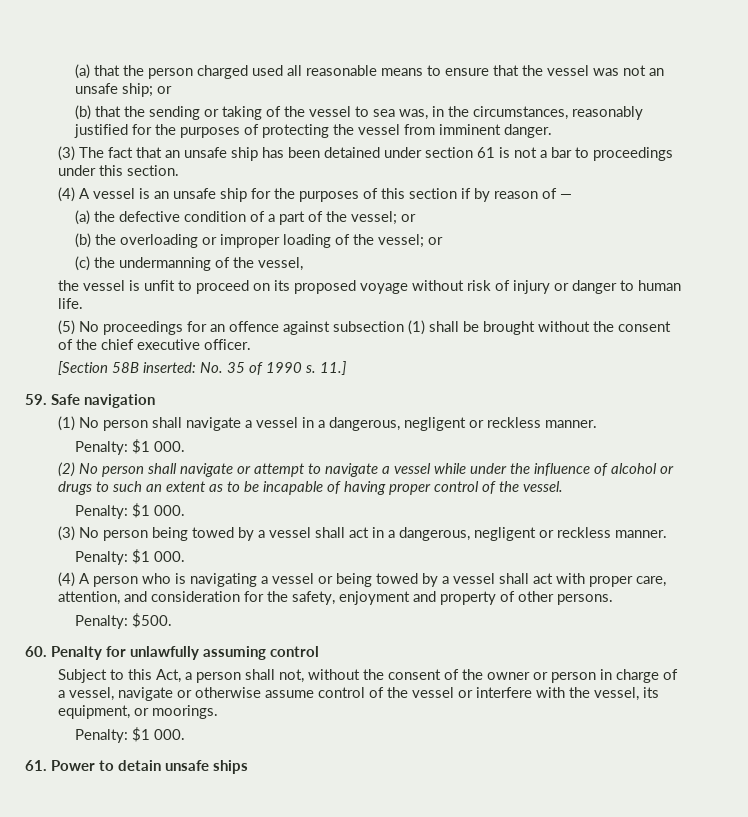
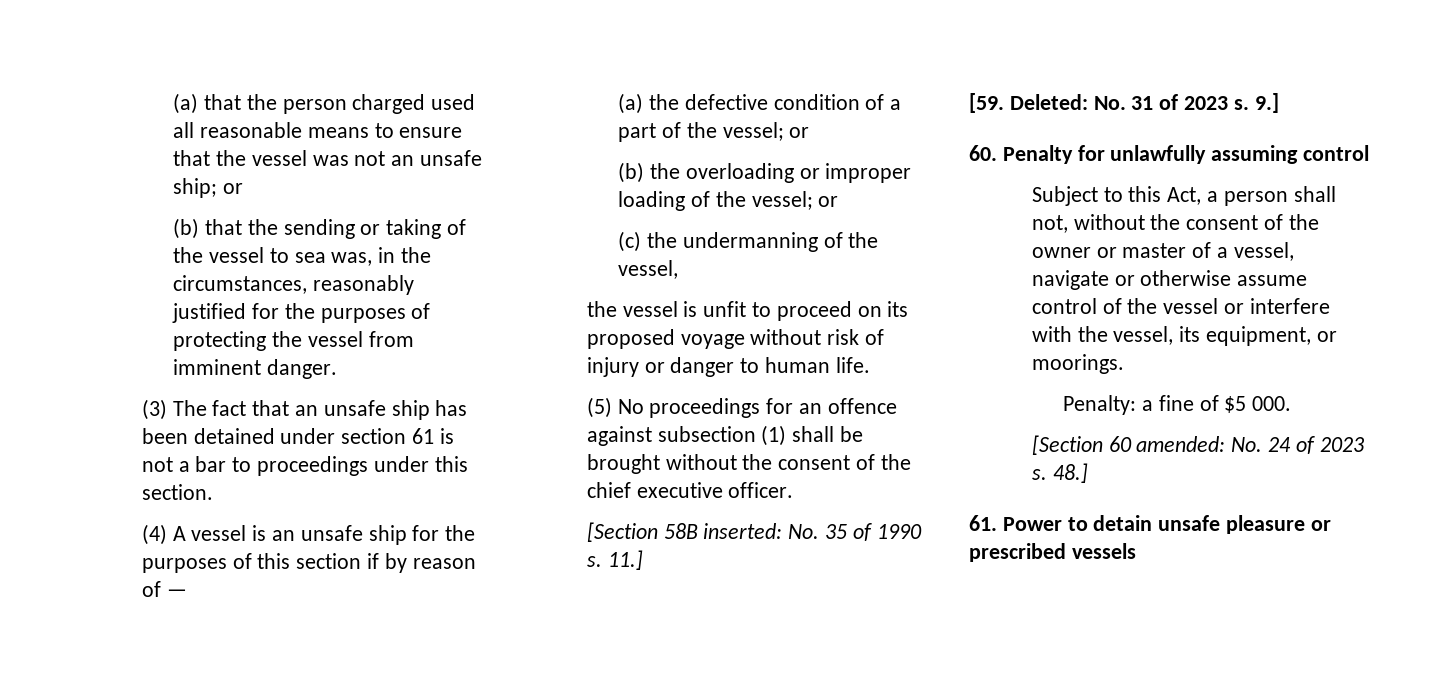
[25,394,155,408] [58,416,598,431] [75,439,186,455] [58,462,675,477] [58,481,564,495] [75,503,186,519] [58,526,668,541] [75,549,186,565] [58,572,667,587] [58,591,614,605] [75,613,173,629] 59. Safe navigation // (1) No person shall navigate a vessel in a dangerous, negligent or reckless manner. // Penalty: $1 000. // (2) No person shall navigate or attempt to navigate a vessel while under the influence of alcohol or drugs to such an extent as to be incapable of having proper control of the vessel. // Penalty: $1 000. // (3) No person being towed by a vessel shall act in a dangerous, negligent or reckless manner. // Penalty: $1 000. // (4) A person who is navigating a vessel or being towed by a vessel shall act with proper care, attention, and consideration for the safety, enjoyment and property of other persons. // Penalty: $500. -> [969,93,1279,113] [59. Deleted: No. 31 of 2023 s. 9.]
[551,669,660,683] person in charge -> [1122,243,1187,258] master
[132,727,186,742] $1 000. -> [1141,395,1292,413] [1031,435,1364,455] [1031,463,1088,483] a fine of $5 000. // [Section 60 amended: No. 24 of 2023 s. 48.]
[213,760,248,774] ships -> [1226,515,1331,534] [969,543,1136,562] pleasure or prescribed vessels

